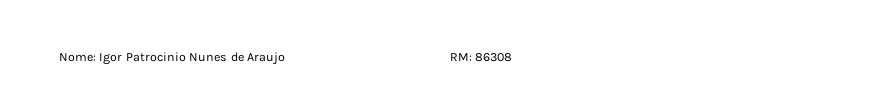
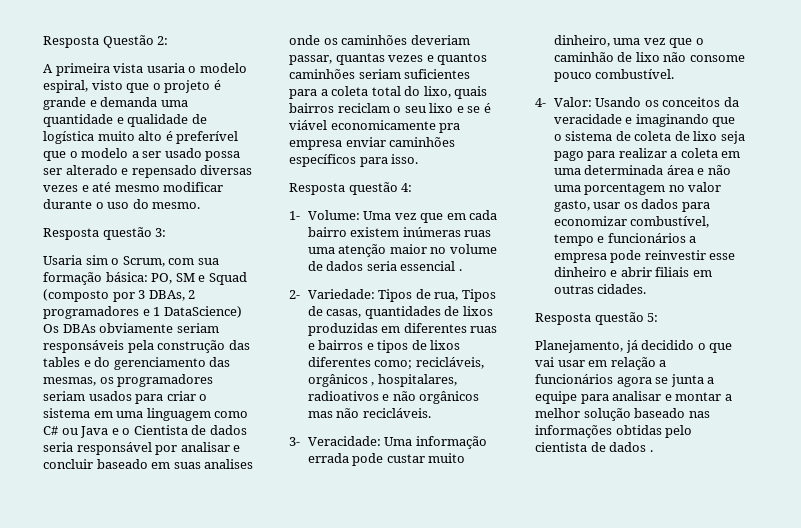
[59,52,285,65] [450,53,513,62] Nome: Igor Patrocinio Nunes de Araujo // RM: 86308 -> [43,35,169,48] [43,63,247,76] [43,80,221,93] [43,97,188,110] [43,114,207,127] [43,131,239,144] [43,148,241,161] [43,165,253,178] [43,182,224,192] [43,199,201,209] [43,227,167,240] [43,255,219,267] [43,272,247,285] [43,289,196,302] [43,306,242,319] [43,323,219,333] [43,340,250,353] [43,357,231,370] [43,374,214,387] [43,391,208,404] [43,408,249,421] [43,425,247,438] [43,442,241,455] [43,459,254,469] [289,35,470,45] [289,53,488,65] [289,69,471,79] [289,86,488,99] [289,103,491,113] [289,120,461,133] [289,137,456,150] [289,154,419,167] [289,182,413,195] [289,210,498,223] [307,227,492,237] [307,244,497,257] [307,261,462,271] [289,289,496,302] [307,306,493,319] [307,323,498,336] [307,340,461,353] [307,357,484,369] [307,374,457,387] [307,391,480,404] [307,408,431,418] [289,436,487,449] [307,453,466,466] [553,35,704,48] [553,52,745,62] [553,69,675,82] [535,97,739,107] [553,114,736,127] [553,131,745,144] [553,148,741,161] [553,165,731,175] [553,182,722,195] [553,199,710,212] [553,216,710,228] [553,233,697,246] [553,250,736,263] [553,267,712,277] [553,284,647,294] [535,312,659,325] [535,340,733,353] [535,357,667,370] [535,374,715,387] [535,391,732,404] [535,408,710,421] [535,425,693,438] [535,442,653,452] Resposta Questão 2: // A primeira vista usaria o modelo espiral, visto que o projeto é grande e demanda uma quantidade e qualidade de logística muito alto é preferível que o modelo a ser usado possa ser alterado e repensado diversas vezes e até mesmo modificar durante o uso do mesmo. // Resposta questão 3: // Usaria sim o Scrum, com sua formação básica: PO, SM e Squad (composto por 3 DBAs, 2 programadores e 1 DataScience) Os DBAs obviamente seriam responsáveis pela construção das tables e do gerenciamento das mesmas, os programadores seriam usados para criar o sistema em uma linguagem como C# ou Java e o Cientista de dados seria responsável por analisar e concluir baseado em suas analises onde os caminhões deveriam passar, quantas vezes e quantos caminhões seriam suficientes para a coleta total do lixo, quais bairros reciclam o seu lixo e se é viável economicamente pra empresa enviar caminhões específicos para isso. // Resposta questão 4: // 1- Volume: Uma vez que em cada bairro existem inúmeras ruas uma atenção maior no volume de dados seria essencial . // 2- Variedade: Tipos de rua, Tipos de casas, quantidades de lixos produzidas em diferentes ruas e bairros e tipos de lixos diferentes como; recicláveis, orgânicos , hospitalares, radioativos e não orgânicos mas não recicláveis. // 3- Veracidade: Uma informação errada pode custar muito dinheiro, uma vez que o caminhão de lixo não consome pouco combustível. // 4- Valor: Usando os conceitos da veracidade e imaginando que o sistema de coleta de lixo seja pago para realizar a coleta em uma determinada área e não uma porcentagem no valor gasto, usar os dados para economizar combustível, tempo e funcionários a empresa pode reinvestir esse dinheiro e abrir filiais em outras cidades. // Resposta questão 5: // Planejamento, já decidido o que vai usar em relação a funcionários agora se junta a equipe para analisar e montar a melhor solução baseado nas informações obtidas pelo cientista de dados .

